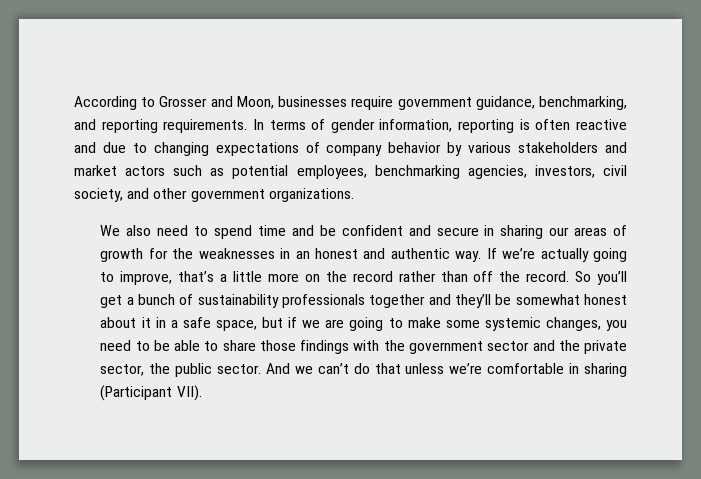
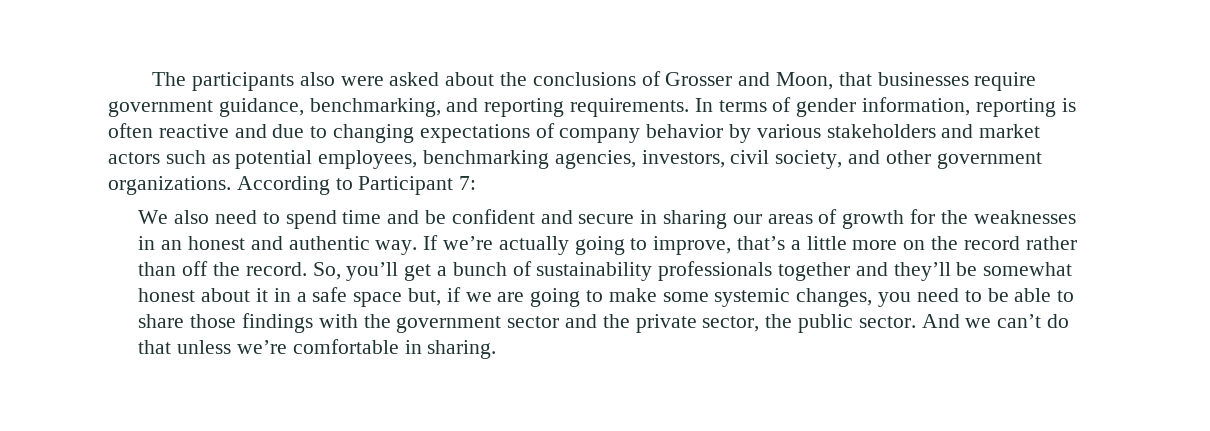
[74,96,156,110] According to -> [152,71,661,91] The participants also were asked about the conclusions of
(274, 102) none -> [838,72,872,86] that
(354, 195) none -> [236,176,477,195] According to Participant 7:
[575,271,592,282] So -> [312,262,341,280] So,
[215,317,284,331] space, but -> [353,288,442,307] space but,
[584,363,627,377] [100,385,202,401] sharing (Participant VII). -> [427,340,497,359] sharing.

